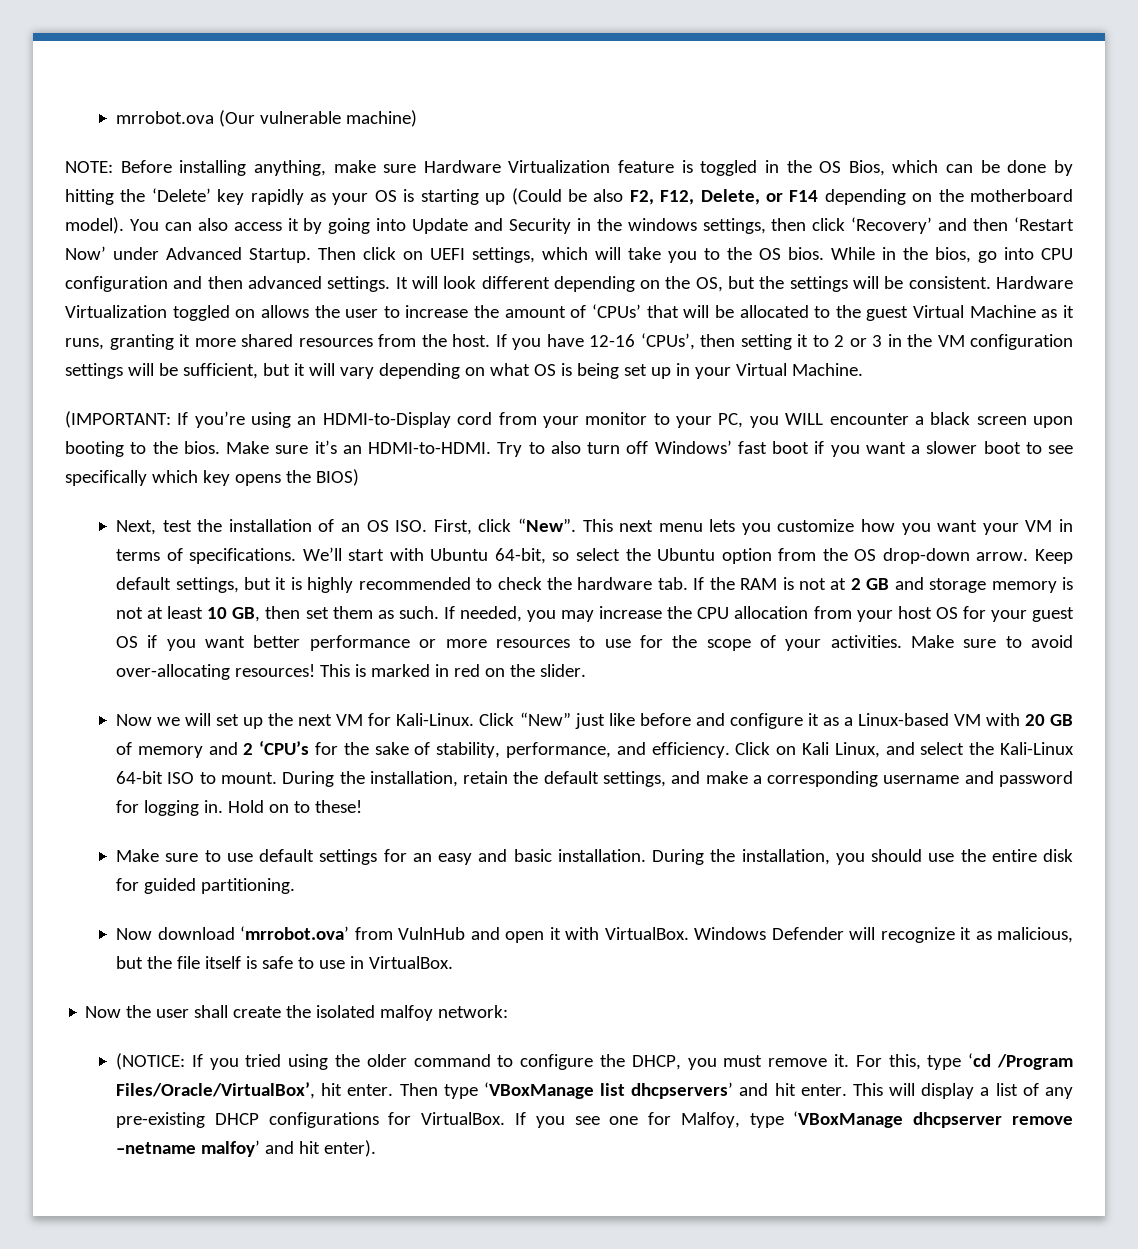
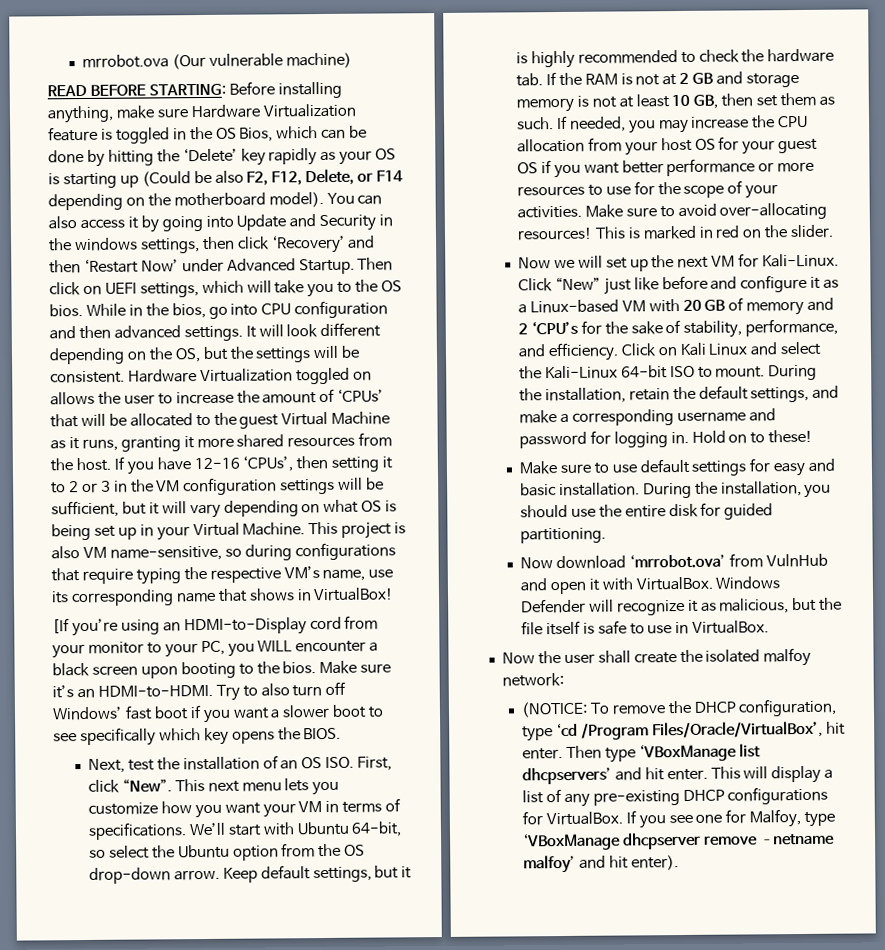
[65,161,113,173] NOTE: -> [47,83,226,97] READ BEFORE STARTING:
[65,411,189,428] // (IMPORTANT: If -> [308,521,407,539] [51,542,396,561] [51,566,394,585] [51,587,395,607] [52,618,70,634] This project is also VM name-sensitive, so during configurations that require typing the respective VM’s name, use its corresponding name that shows in VirtualBox! // [If
[315,469,359,486] BIOS) -> [303,727,342,741] BIOS.
[834,742,880,758] Linux, -> [708,343,749,356] Linux
[412,853,432,862] an -> (771, 465) none
[191,1054,921,1070] If you tried using the older command to configure the DHCP, you must remove it. For this, -> [589,698,838,717] To remove the DHCP configuration,

